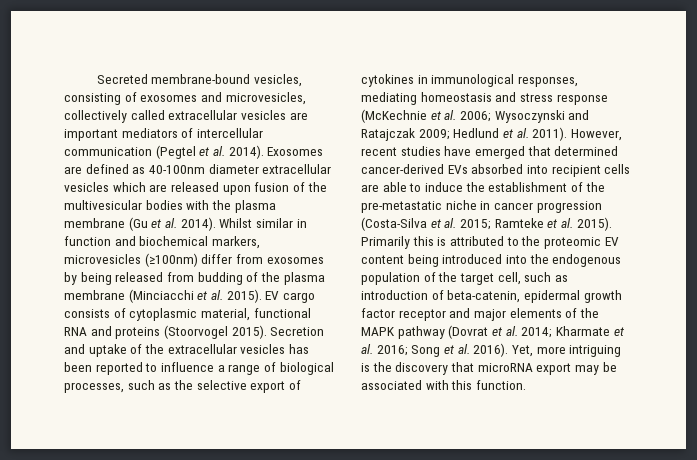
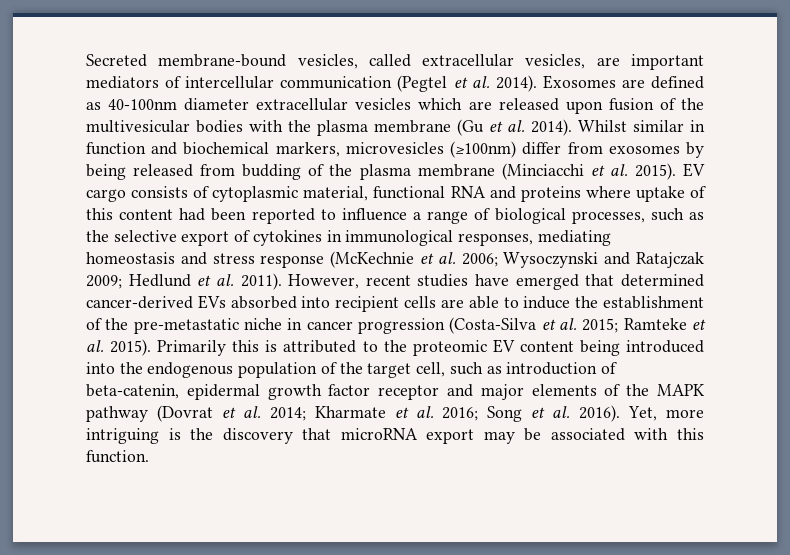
[64,92,306,105] [64,110,127,123] consisting of exosomes and microvesicles, collectively -> (358, 61) none
[240,110,286,120] vesicles -> [525,54,586,69] vesicles,
[163,325,325,339] [64,344,309,357] (Stoorvogel 2015). Secretion and uptake of the extracellular vesicles has -> [585,186,706,202] [86,208,206,221] where uptake of this content had

